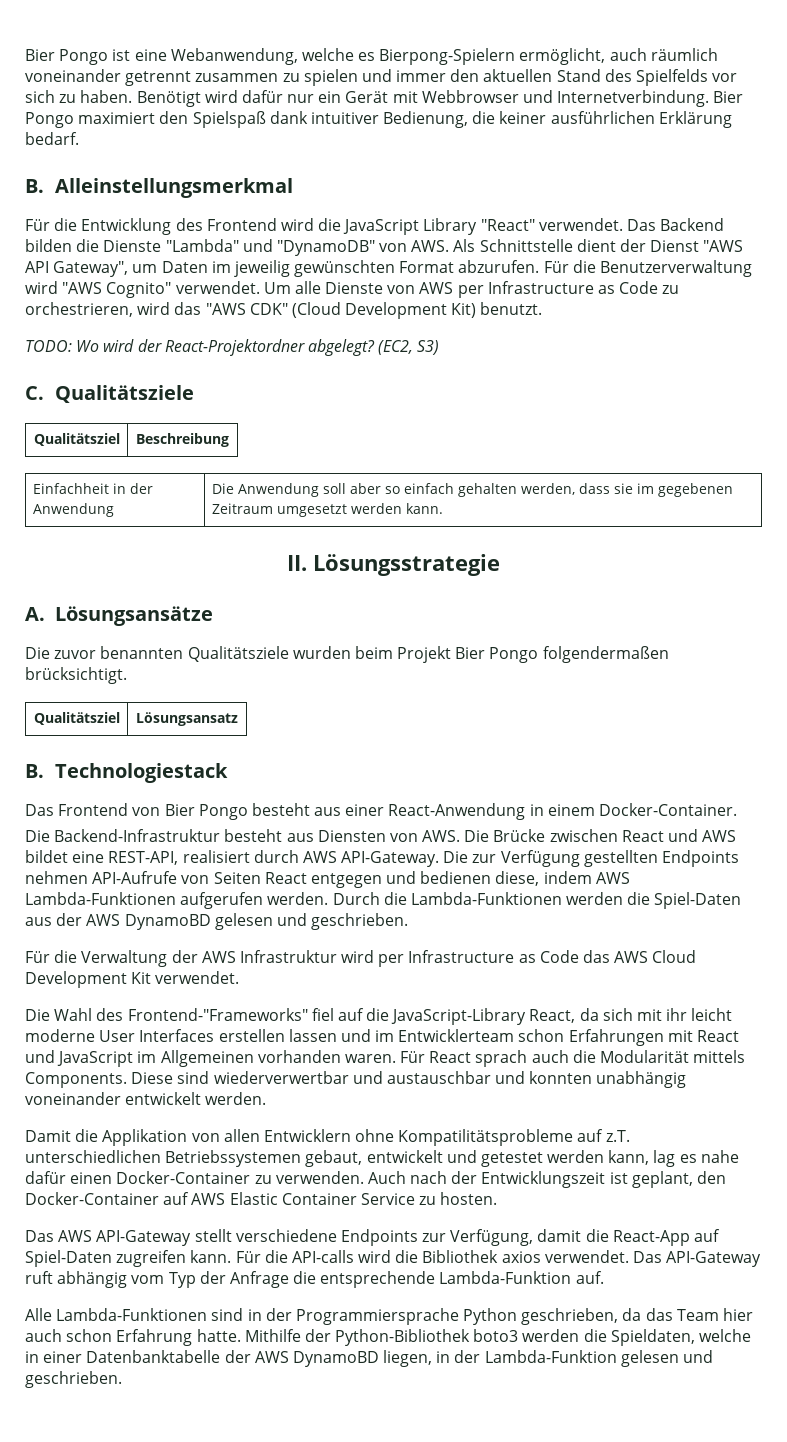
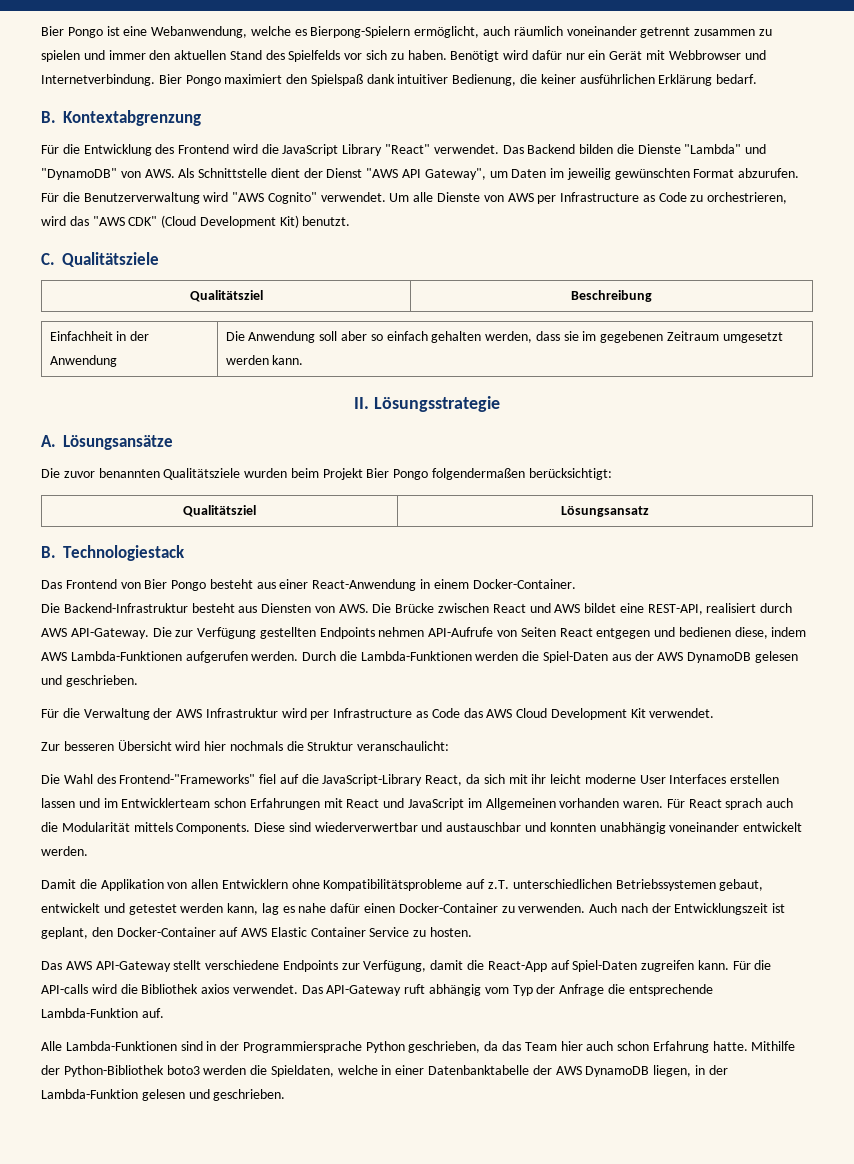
[55,178,294,198] Alleinstellungsmerkmal -> [63,110,201,126] Kontextabgrenzung
[25,339,440,356] // TODO: Wo wird der React-Projektordner abgelegt? (EC2, S3) -> (351, 221) none
[25,667,127,684] brücksichtigt. -> [528,468,612,480] berücksichtigt:
[124,914,211,930] DynamoBD -> [687,652,752,663] DynamoDB
(240, 977) none -> [41,740,450,751] // Zur besseren Übersicht wird hier nochmals die Struktur veranschaulicht:
[398,1129,574,1146] Kompatilitätsprobleme -> [323,879,463,891] Kompatibilitätsprobleme
[292,1351,379,1367] DynamoBD -> [585,1066,650,1077] DynamoDB

